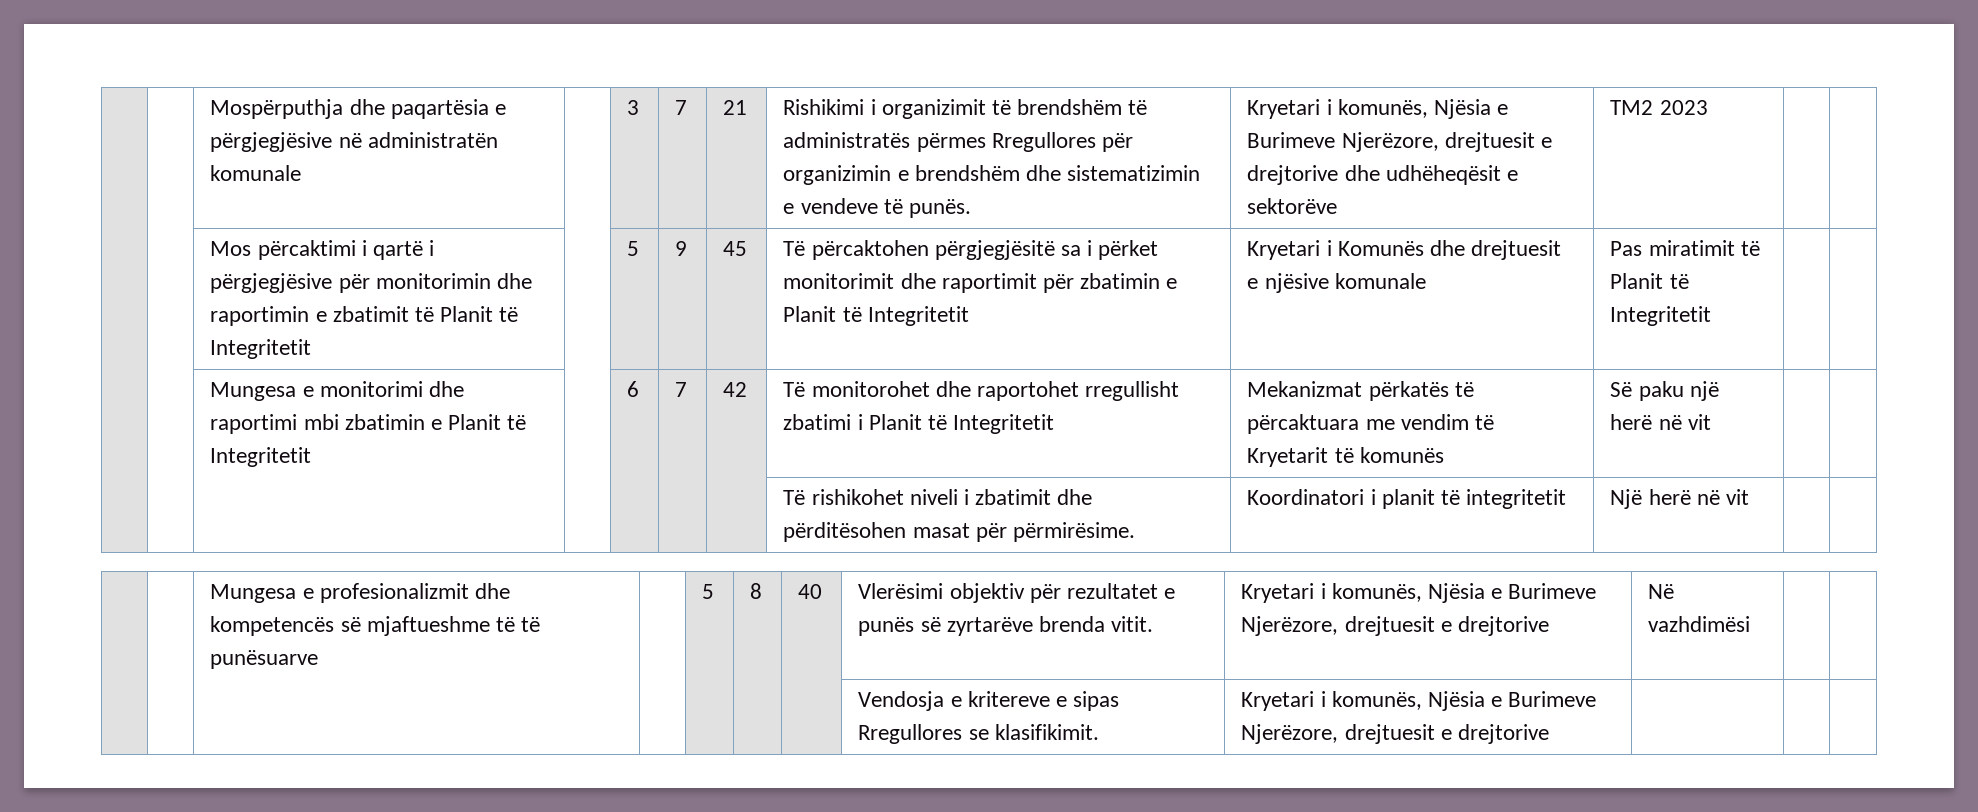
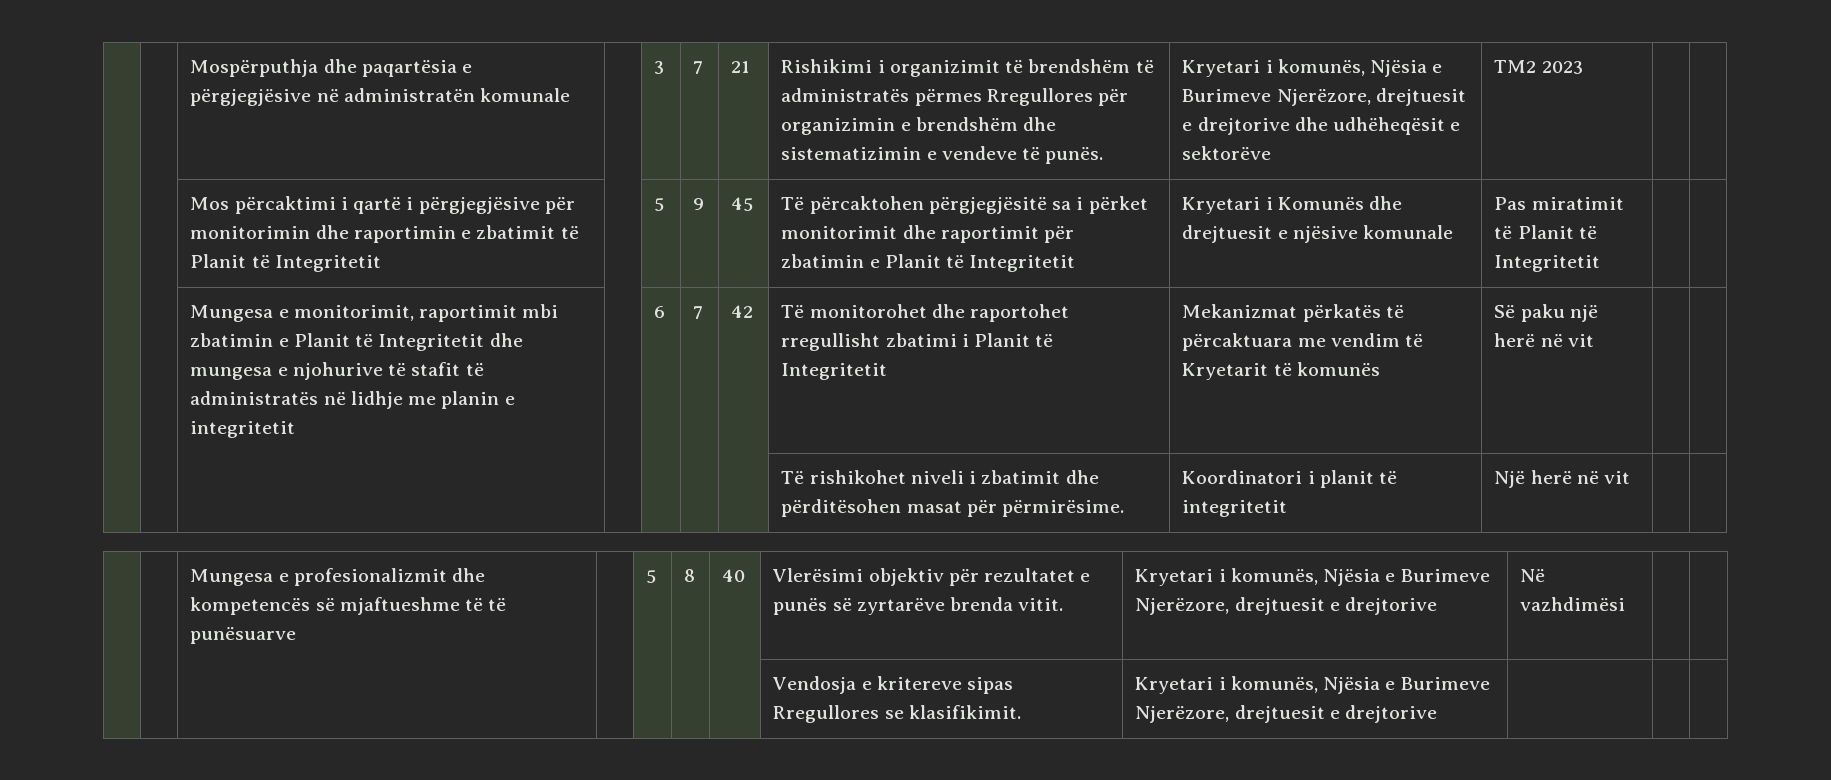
[319,381,465,397] [210,414,298,434] monitorimi dhe raportimi -> [293,305,518,322] monitorimit, raportimit
(312, 457) none -> [489,333,523,347] [190,362,484,380] [190,391,515,409] [190,421,296,438] dhe mungesa e njohurive të stafit të administratës në lidhje me planin e integritetit
[1056,696,1068,707] e -> (962, 683) none

